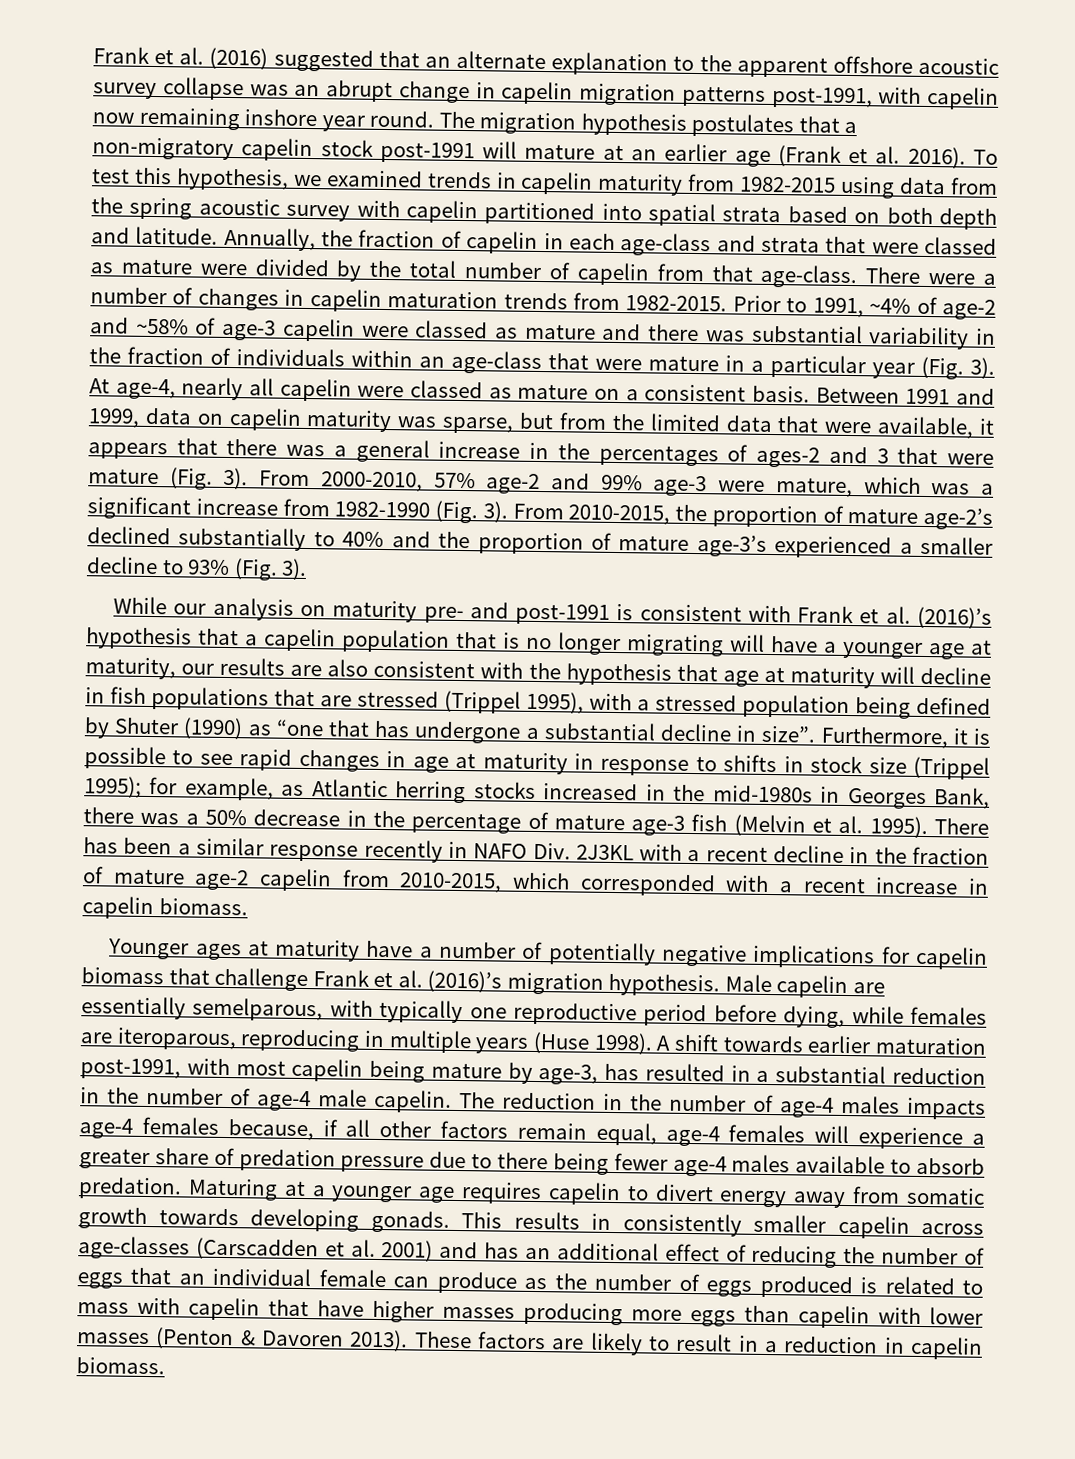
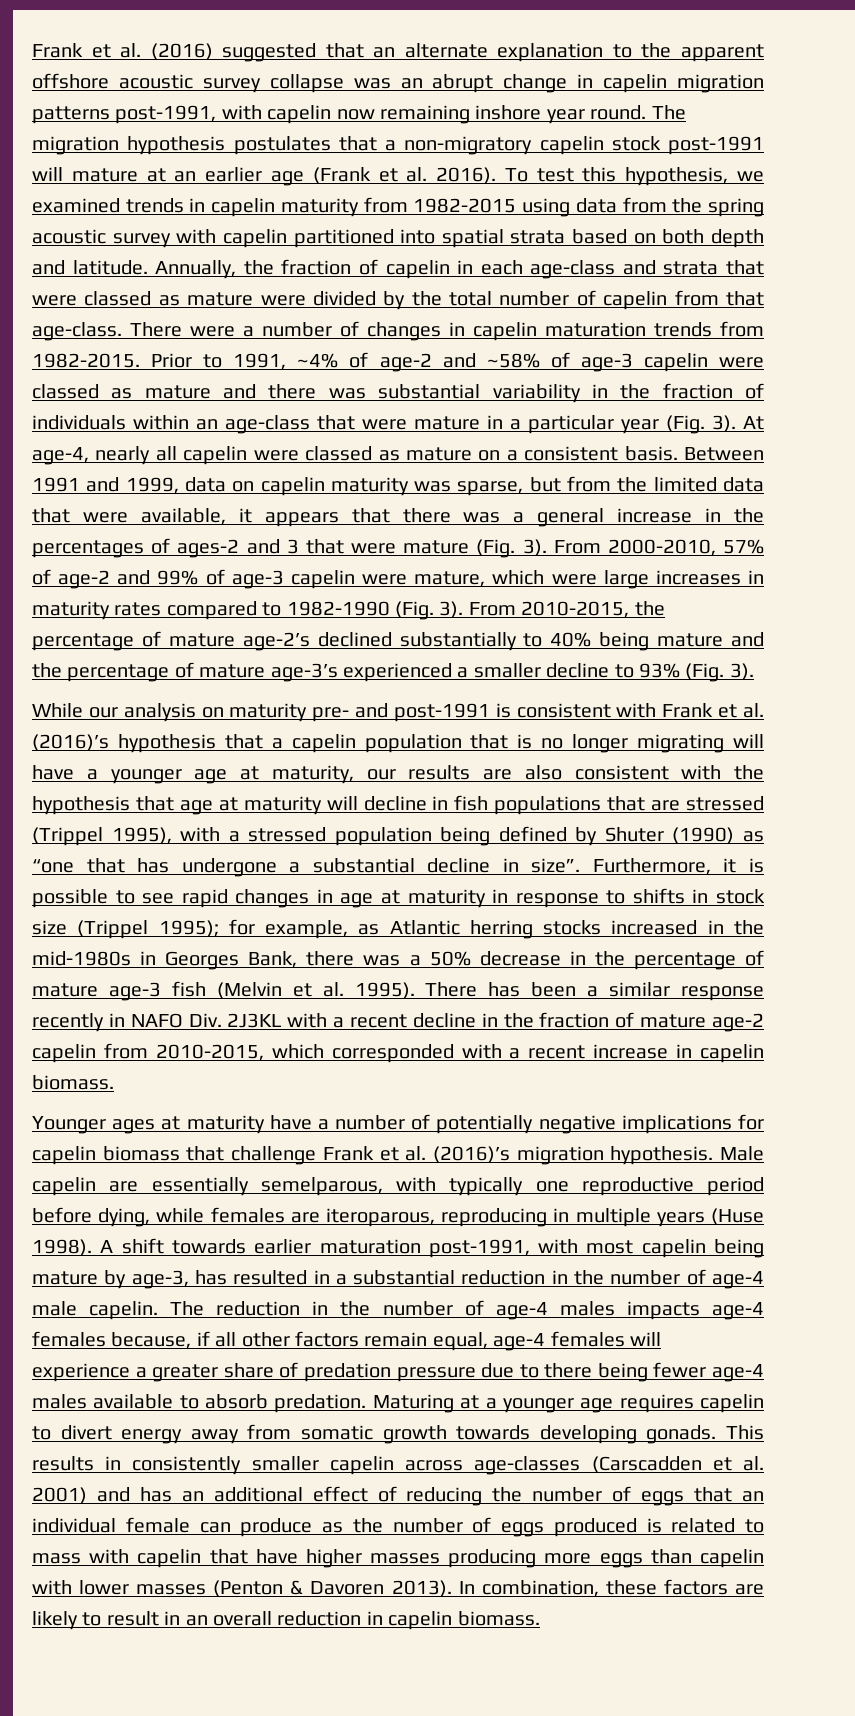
(476, 480) none -> [32,569,51,585] of
[653,475,994,498] [87,496,330,520] age-3 were mature, which was a significant increase from -> [205,569,764,589] [32,601,282,620] of age-3 capelin were mature, which were large increases in maturity rates compared to
[711,505,818,528] proportion -> [32,633,134,651] percentage
(385, 539) none -> [599,632,724,651] being mature
[477,532,584,555] proportion -> [67,664,170,682] percentage
[414,1331,472,1349] These -> [458,1580,657,1597] In combination, these
[764,1340,779,1353] a -> [185,1611,272,1626] an overall

